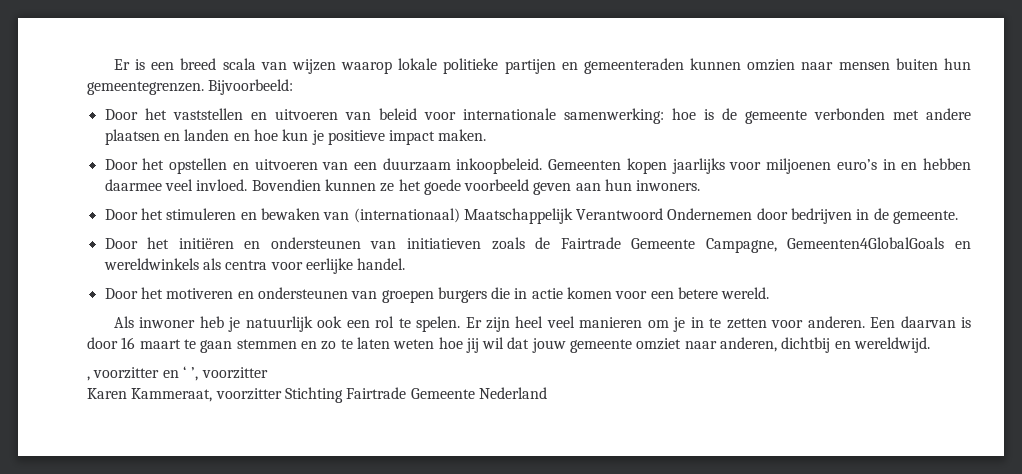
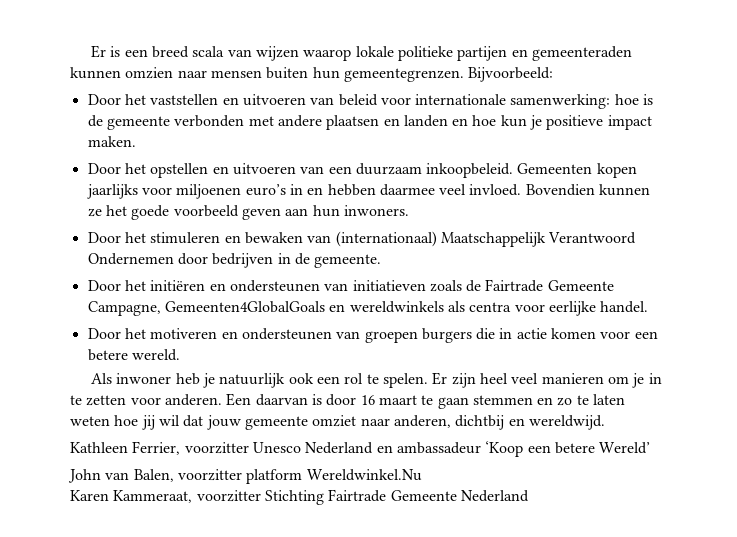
[87,366,268,381] , voorzitter en ‘ ’, voorzitter -> [70,441,651,457] [68,469,422,484] Kathleen Ferrier, voorzitter Unesco Nederland en ambassadeur ‘Koop een betere Wereld’ // John van Balen, voorzitter platform Wereldwinkel.Nu

